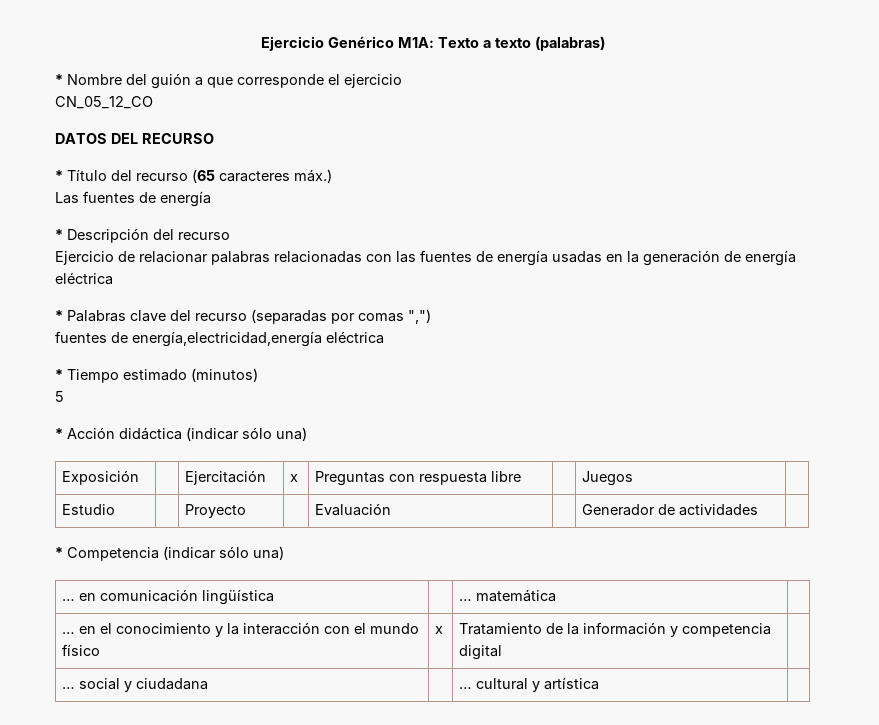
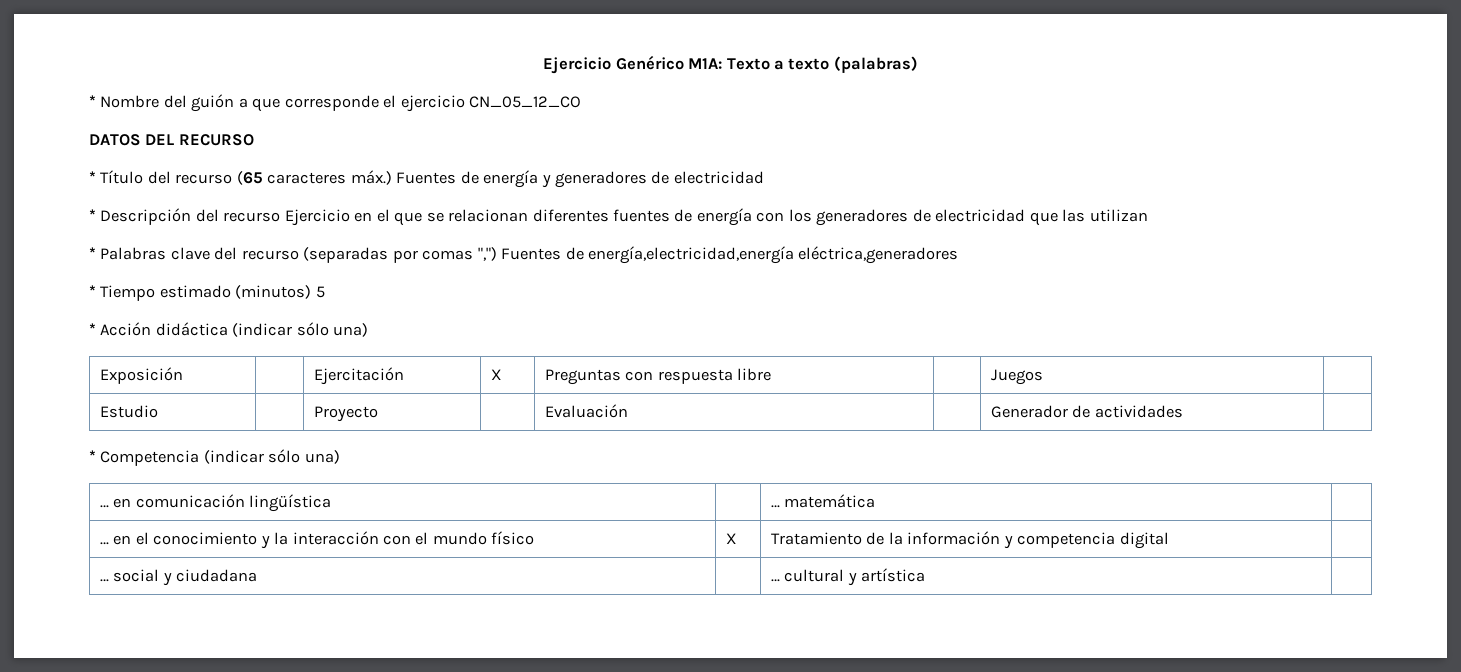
(402, 81) // -> (465, 103) none
[55,191,211,207] // Las fuentes de energía -> [396,170,764,188] Fuentes de energía y generadores de electricidad
[55,250,796,266] [55,272,113,285] // Ejercicio de relacionar palabras relacionadas con las fuentes de energía usadas en la generación de energía eléctrica -> [284,208,1148,226] Ejercicio en el que se relacionan diferentes fuentes de energía con los generadores de electricidad que las utilizan
[55,331,107,343] // fuentes -> [501,248,562,260] Fuentes
[326,331,384,344] eléctrica -> [798,246,959,264] eléctrica,generadores
(258, 375) // -> (312, 292) none
[290,474,299,482] x -> [490,369,502,380] X
[435,626,444,634] x -> [725,533,737,544] X

